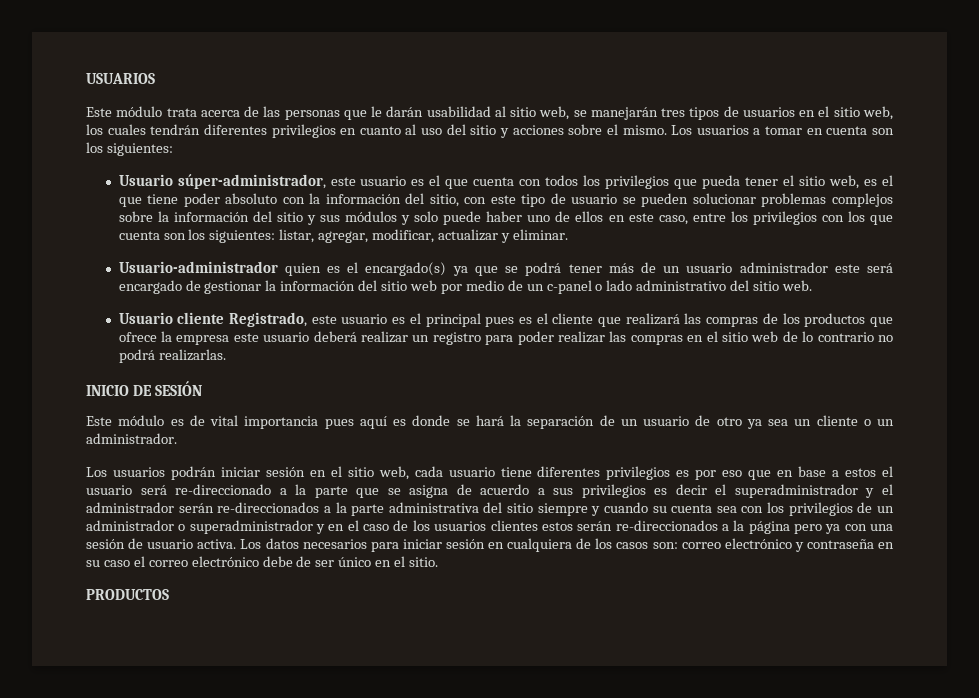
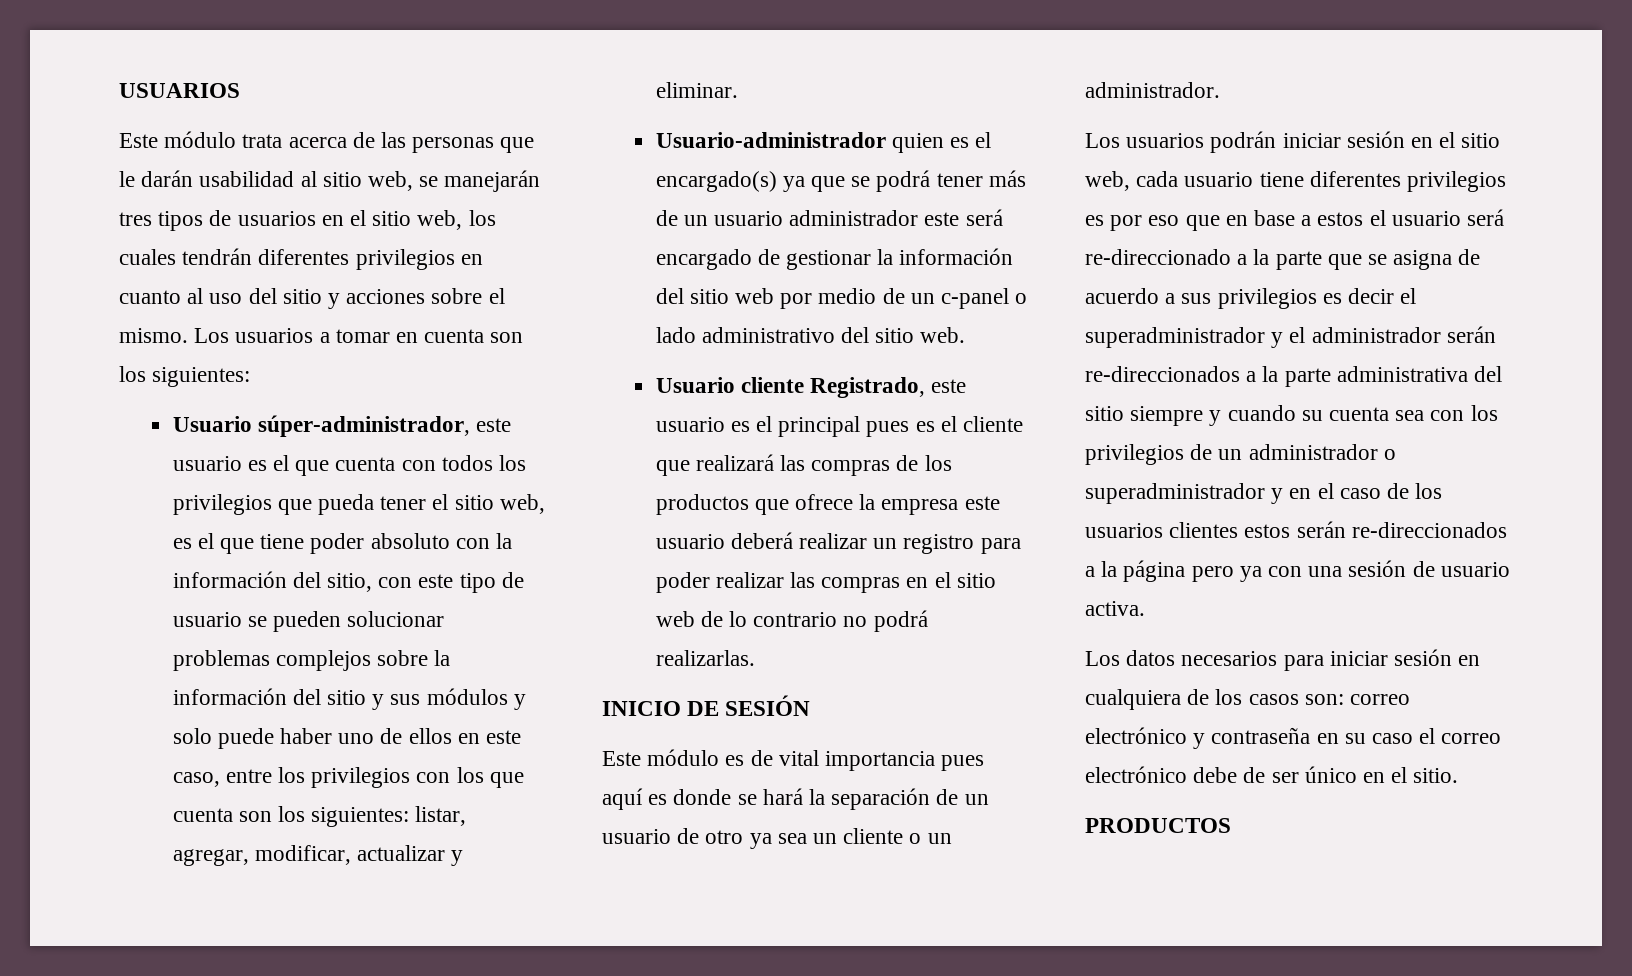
(237, 544) none -> (1145, 608) //

